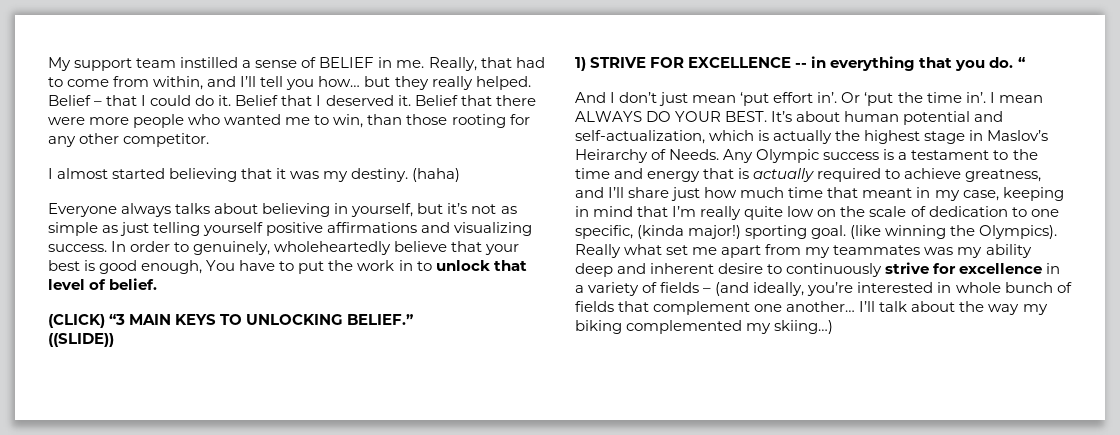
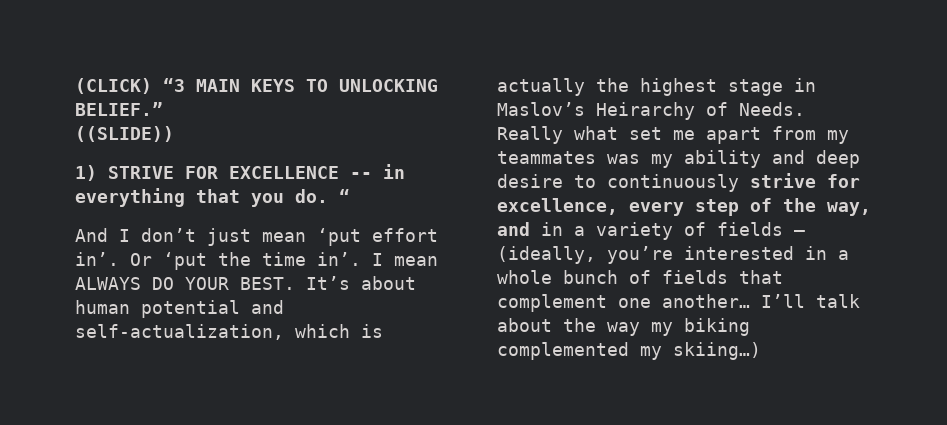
[48,57,545,71] [48,76,531,90] [48,95,536,106] [48,114,530,128] [48,133,210,147] [48,168,461,182] [48,203,517,217] [48,222,533,236] [48,241,520,255] [48,260,527,274] [48,278,158,290] My support team instilled a sense of BELIEF in me. Really, that had to come from within, and I’ll tell you how… but they really helped. Belief – that I could do it. Belief that I deserved it. Belief that there were more people who wanted me to win, than those rooting for any other competitor. // I almost started believing that it was my destiny. (haha) // Everyone always talks about believing in yourself, but it’s not as simple as just telling yourself positive affirmations and visualizing success. In order to genuinely, wholeheartedly believe that your best is good enough, You have to put the work in to unlock that level of belief. // -> (75, 86) none
[723,149,1038,163] [575,168,1042,182] [575,187,1064,201] [575,206,1059,220] [575,225,1058,239] Any Olympic success is a testament to the time and energy that is actually required to achieve greatness, and I’ll share just how much time that meant in my case, keeping in mind that I’m really quite low on the scale of dedication to one specific, (kinda major!) sporting goal. (like winning the Olympics). -> (805, 109) none
[575,263,715,277] deep and inherent -> [772,150,860,168] and deep
[959,263,1043,274] excellence -> [497,198,871,216] [497,222,530,236] excellence, every step of the way, and
[715,282,805,296] (and ideally, -> [497,246,596,264] (ideally,
(952, 287) none -> [838,250,849,260] a

